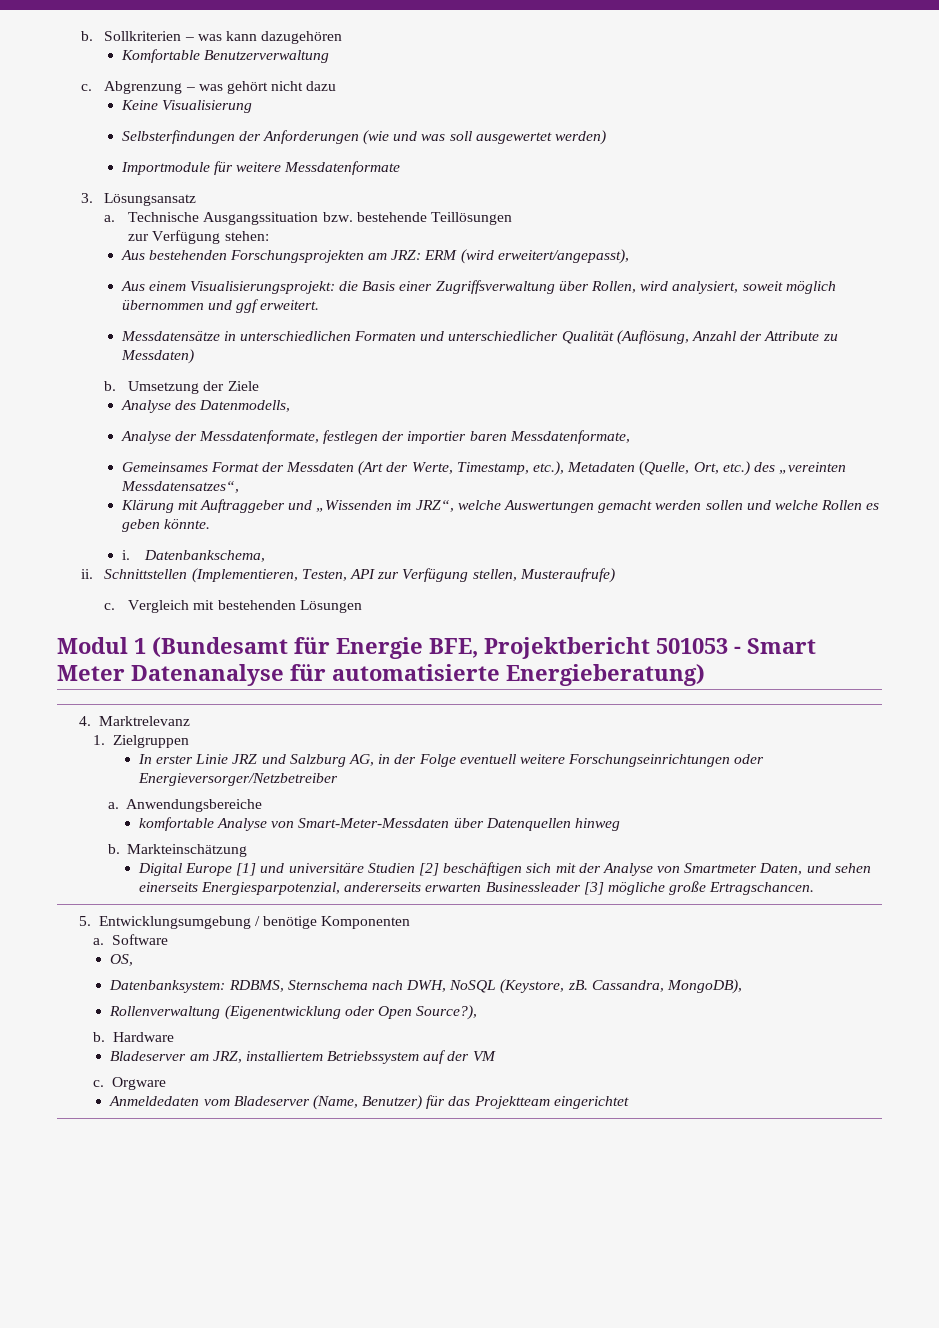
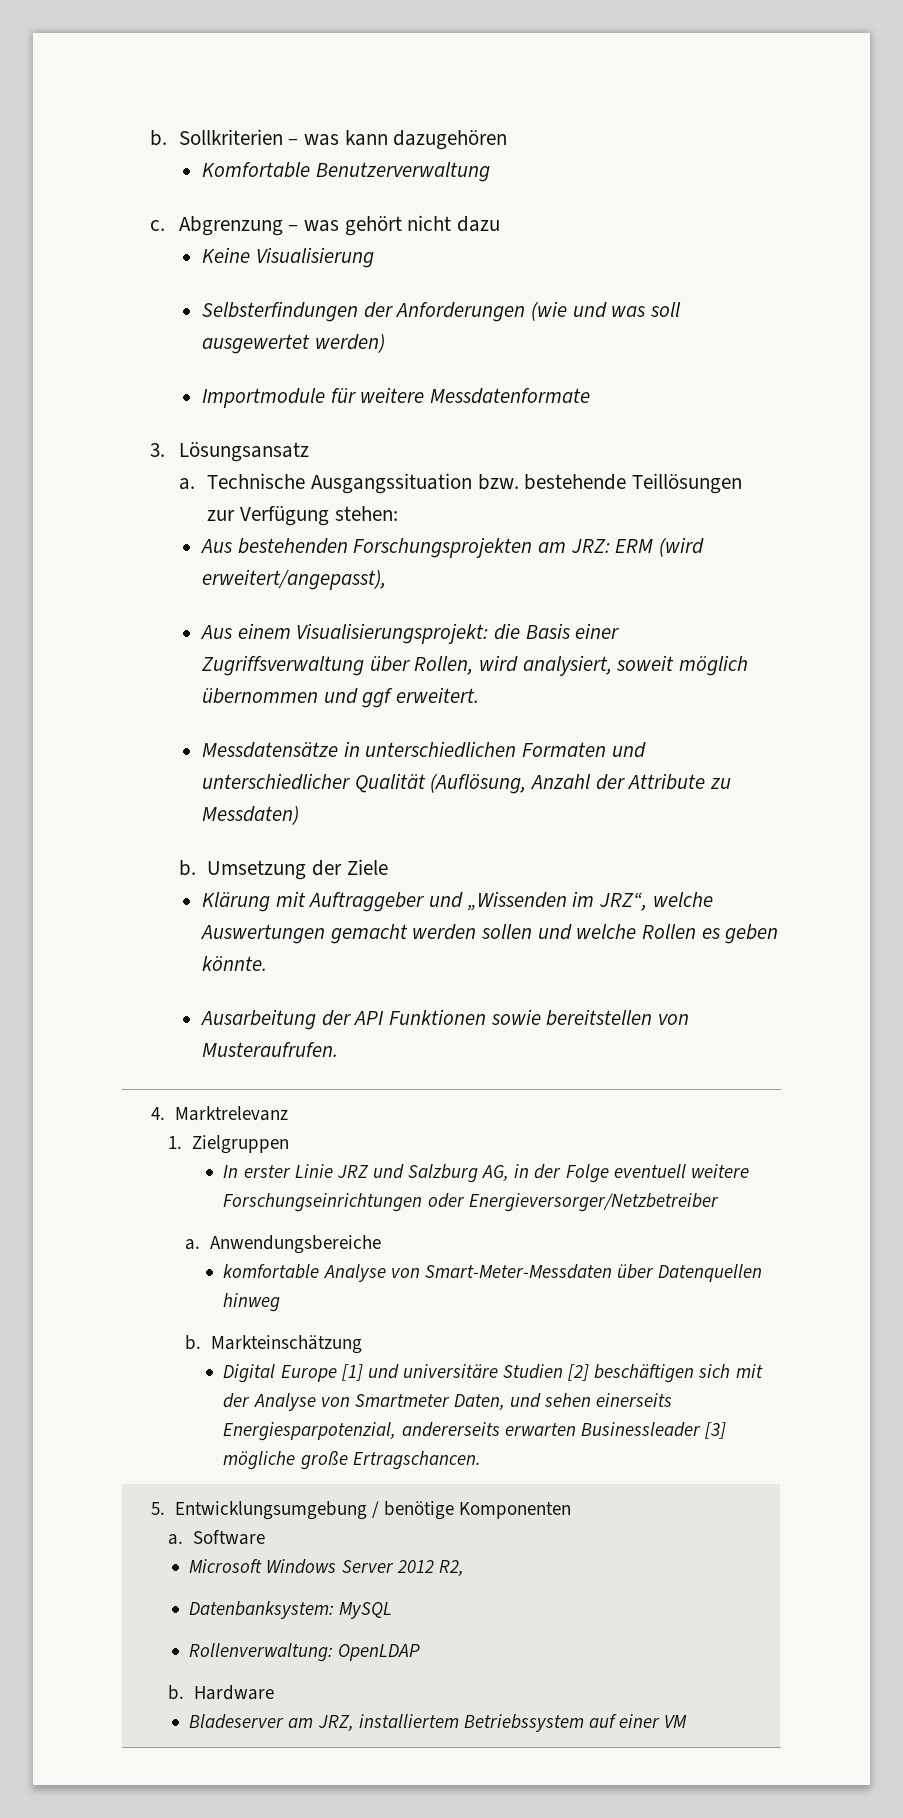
[120,400,290,413] [120,430,630,444] [121,461,847,476] [120,481,239,493] // Analyse des Datenmodells, // Analyse der Messdatenformate, festlegen der importier baren Messdatenformate, // Gemeinsames Format der Messdaten (Art der Werte, Timestamp, etc.), Metadaten (Quelle, Ort, etc.) des „vereinten Messdatensatzes“, -> (388, 867) none
[121,550,266,562] [80,568,615,583] [104,600,362,613] [57,637,816,659] [57,664,705,686] i. Datenbankschema, // ii. Schnittstellen (Implementieren, Testen, API zur Verfügung stellen, Musteraufrufe) // c. Vergleich mit bestehenden Lösungen // Modul 1 (Bundesamt für Energie BFE, Projektbericht 501053 - Smart Meter Datenanalyse für automatisierte Energieberatung) -> [199,1009,689,1030] [201,1042,338,1057] Ausarbeitung der API Funktionen sowie bereitstellen von Musteraufrufen.
[110,954,134,966] [109,979,743,994] [109,1005,478,1020] OS, // Datenbanksystem: RDBMS, Sternschema nach DWH, NoSQL (Keystore, zB. Cassandra, MongoDB), // Rollenverwaltung (Eigenentwicklung oder Open Source?), -> [189,1559,464,1576] [189,1601,393,1619] [189,1643,421,1662] Microsoft Windows Server 2012 R2, // Datenbanksystem: MySQL // Rollenverwaltung: OpenLDAP
[447,1051,470,1061] der -> [619,1714,661,1728] einer
[93,1077,167,1090] [109,1095,629,1110] // c. Orgware // Anmeldedaten vom Bladeserver (Name, Benutzer) für das Projektteam eingerichtet -> (688, 1721) none

